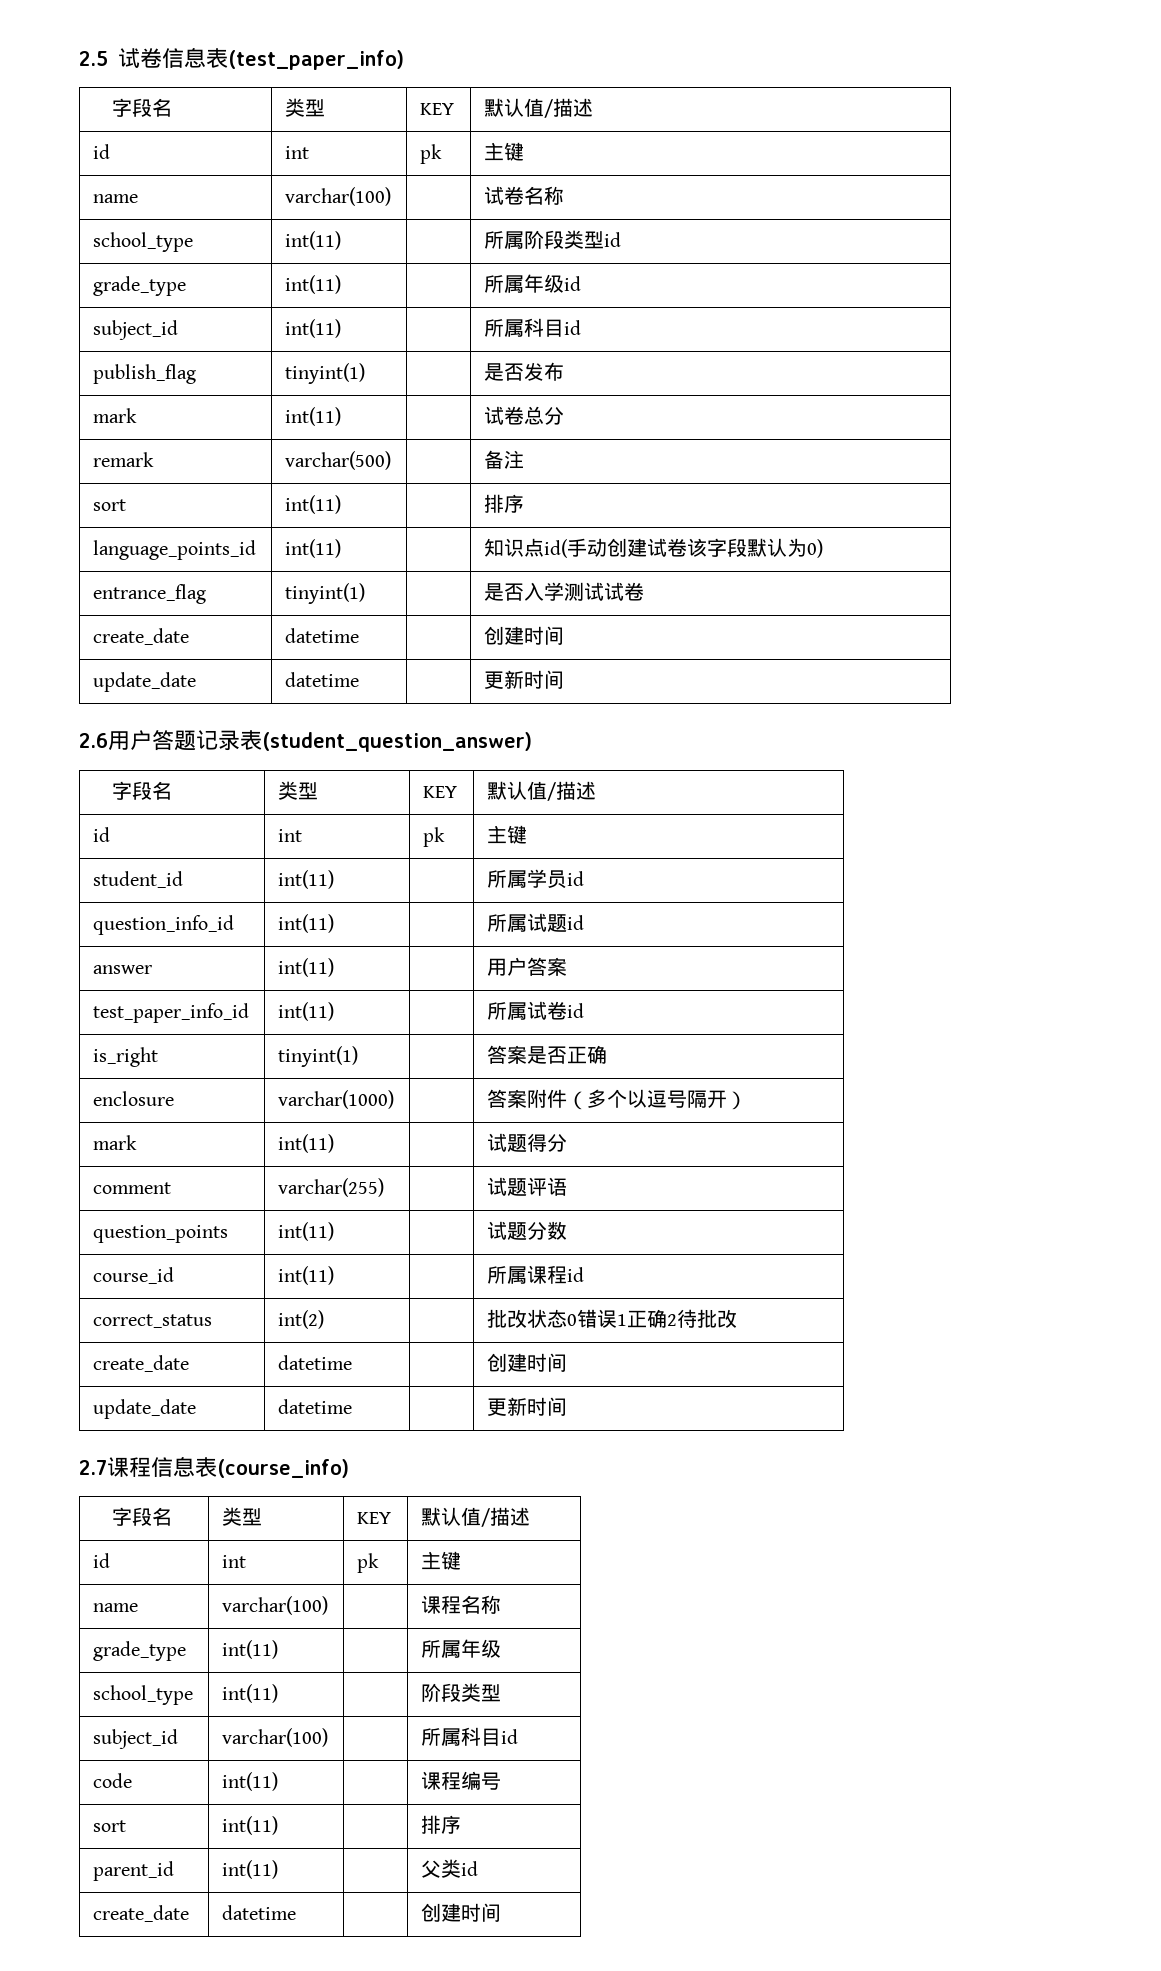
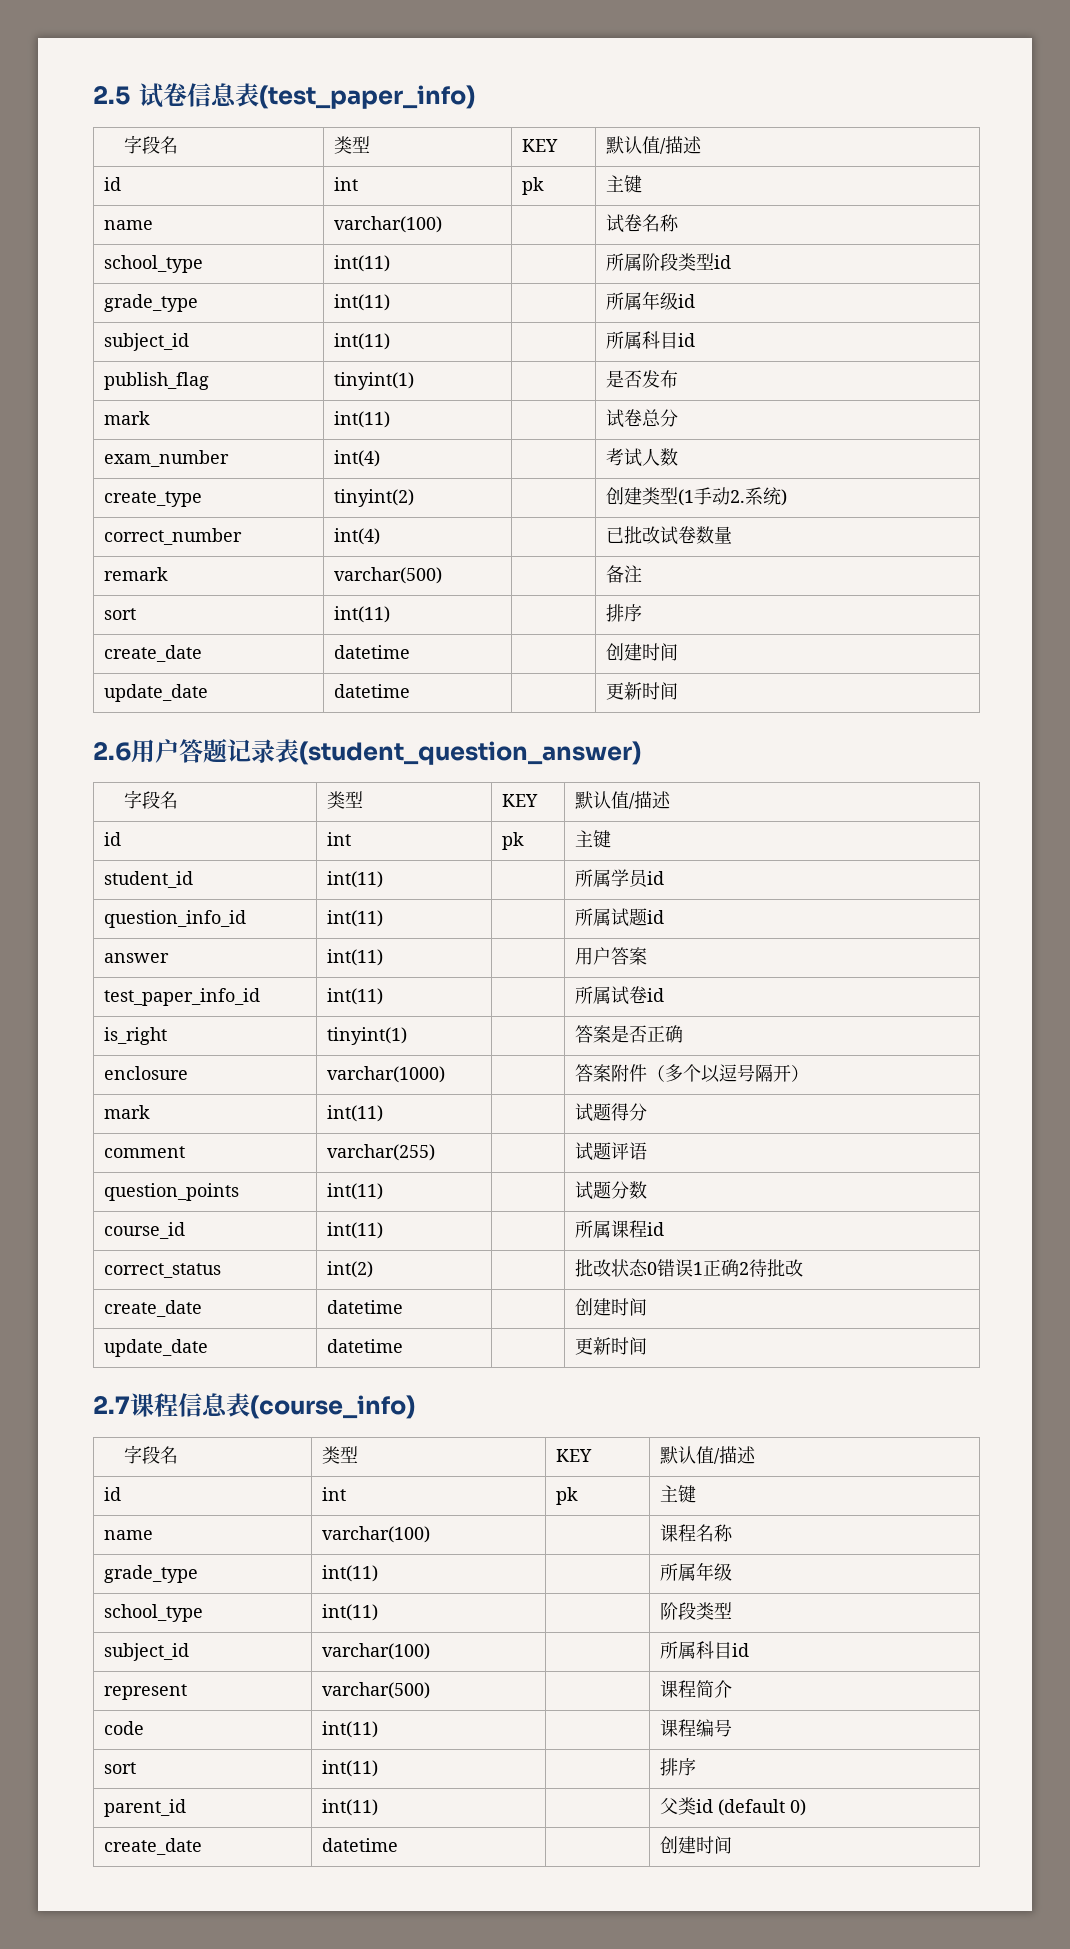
(565, 415) none -> [104,450,230,467] [334,450,381,467] [606,448,679,467] [104,491,203,507] [334,489,415,507] [606,487,788,506] [104,528,243,545] [334,528,381,545] [606,526,733,545] // exam_number | int(4) | | 考试人数 // create_type | tinyint(2) | | 创建类型(1手动2.系统) // correct_number | int(4) | | 已批改试卷数量
[93,540,257,560] [285,539,342,558] [484,538,824,558] [93,584,207,604] [285,583,366,604] [484,582,645,601] // language_points_id | int(11) | | 知识点id(手动创建试卷该字段默认为0) // entrance_flag | tinyint(1) | | 是否入学测试试卷 -> (643, 613) none
(519, 1736) none -> [104,1684,188,1700] [322,1682,431,1699] [660,1680,733,1698] // represent | varchar(500) | | 课程简介
(479, 1868) none -> [718,1799,807,1816] (default 0)

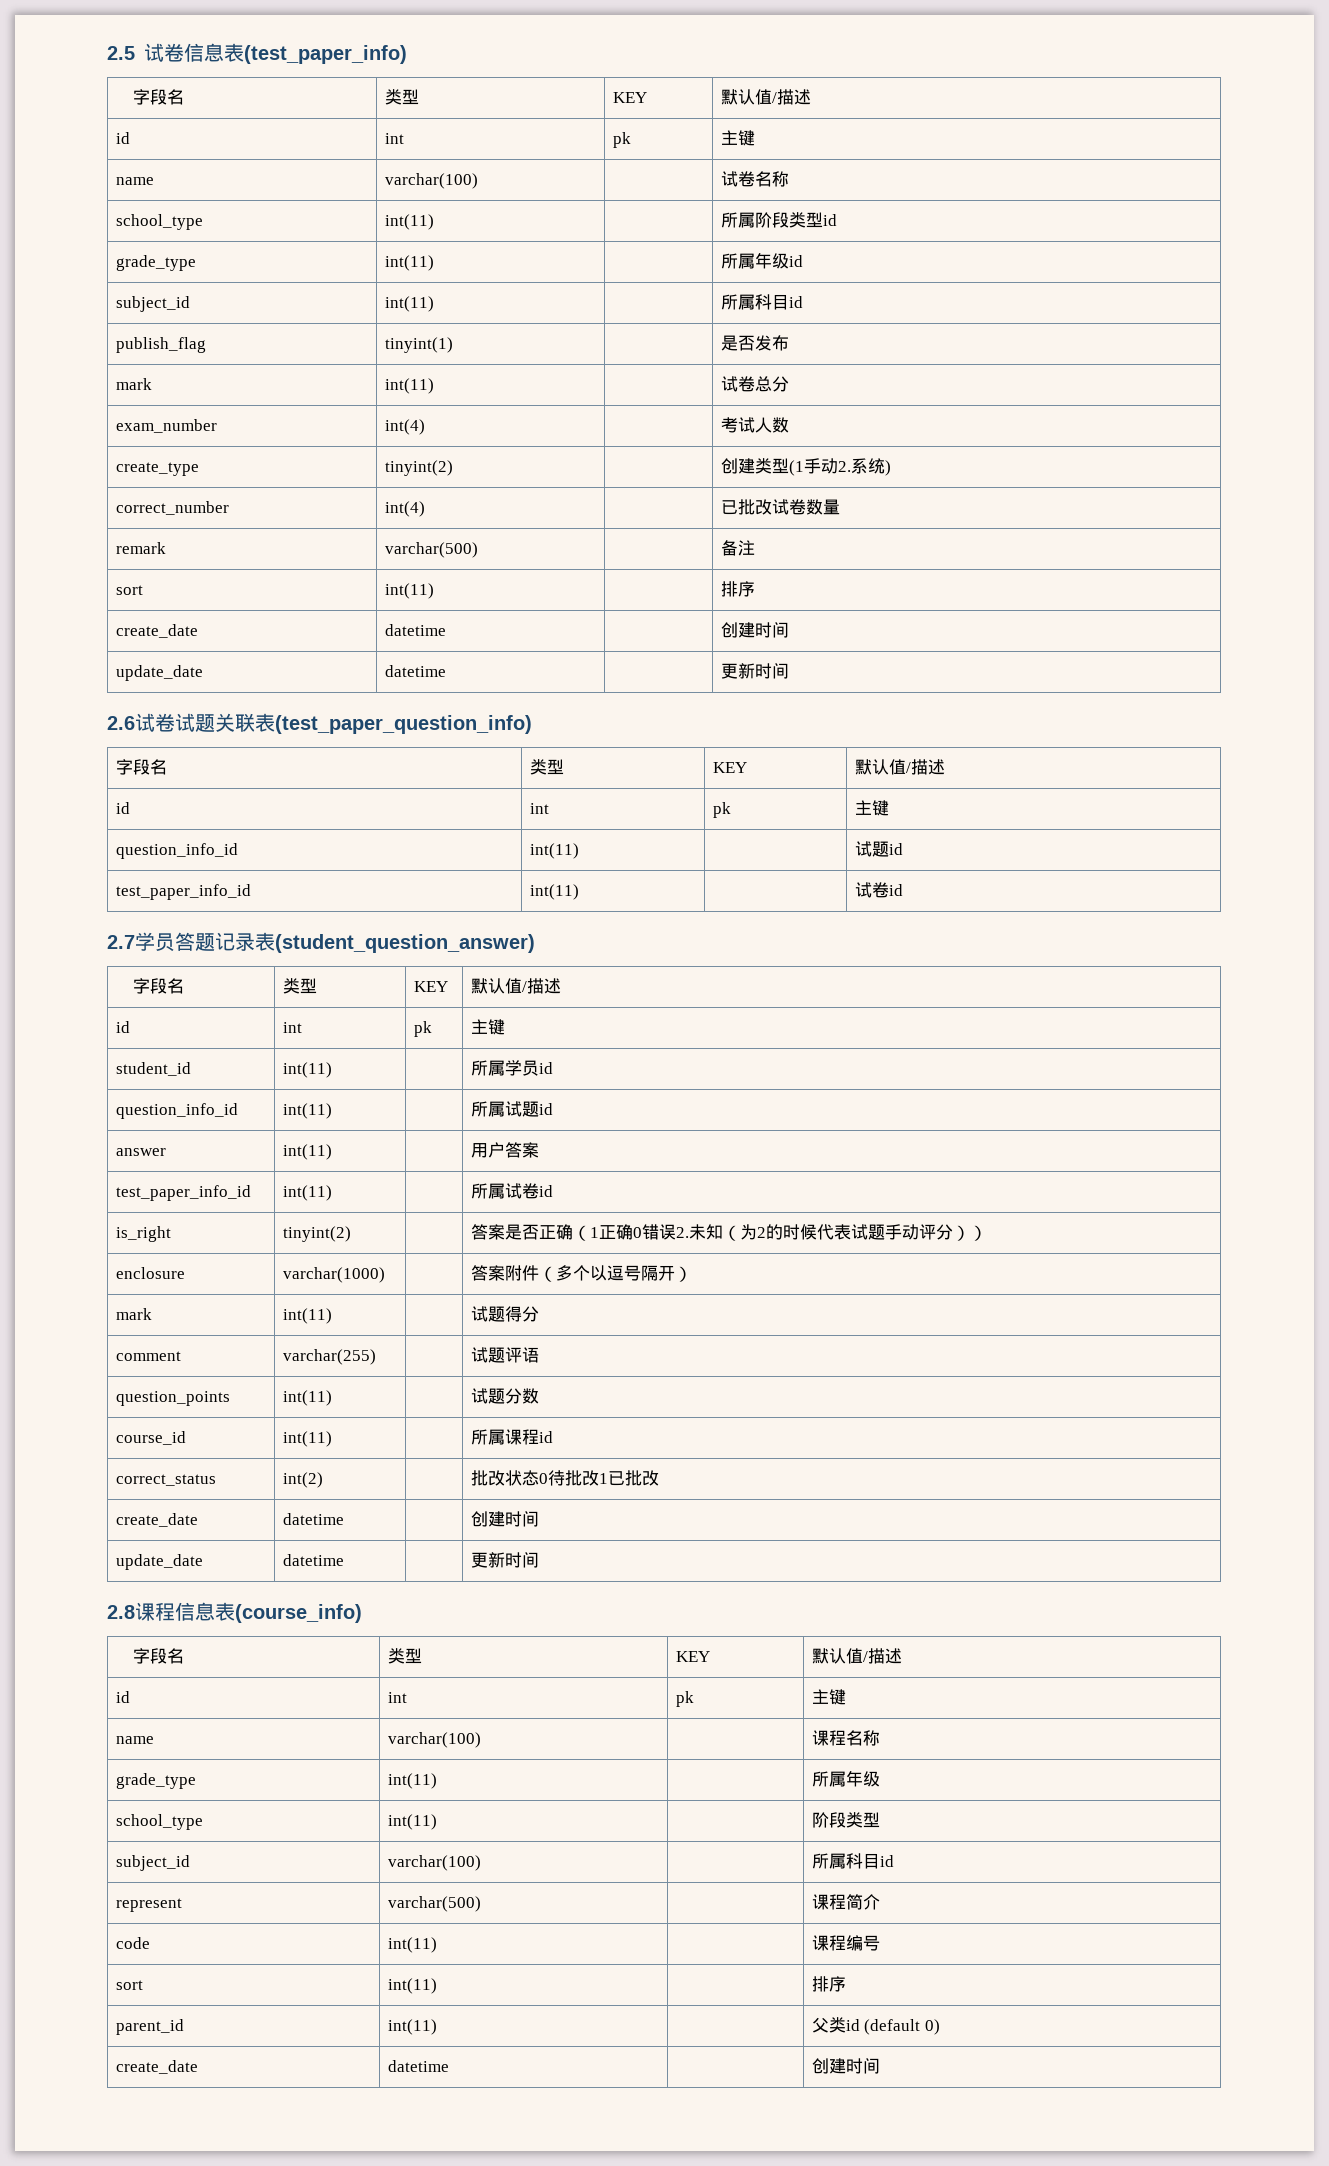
[131,739,179,763] 用户 -> [135,713,532,734] [115,759,167,775] [529,759,564,775] [712,762,747,773] [854,759,945,775] [115,802,130,814] [529,803,549,814] [712,802,731,818] [854,800,889,816] [115,843,238,859] [529,843,579,859] [854,841,903,857] [115,884,251,900] [529,884,579,900] [854,882,903,898] [107,932,175,952] 试卷试题关联表(test_paper_question_info) // 字段名 | 类型 | KEY | 默认值/描述 // id | int | pk | 主键 // question_info_id | int(11) | | 试题id // test_paper_info_id | int(11) | | 试卷id // 2.7学员
[327,1027,408,1045] tinyint(1) -> [282,1226,351,1242] tinyint(2)
(684, 1034) none -> [572,1224,987,1241] （1正确0错误2.未知（为2的时候代表试题手动评分））
[657,1259,768,1277] 错误1正确2待 -> [547,1470,625,1486] 待批改1已
[93,1395,130,1414] 2.7 -> [107,1605,135,1619] 2.8

